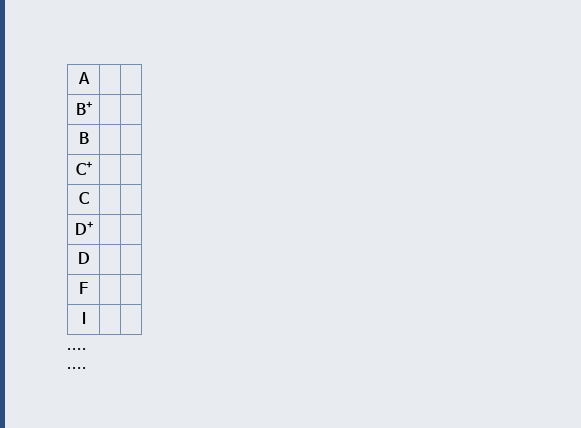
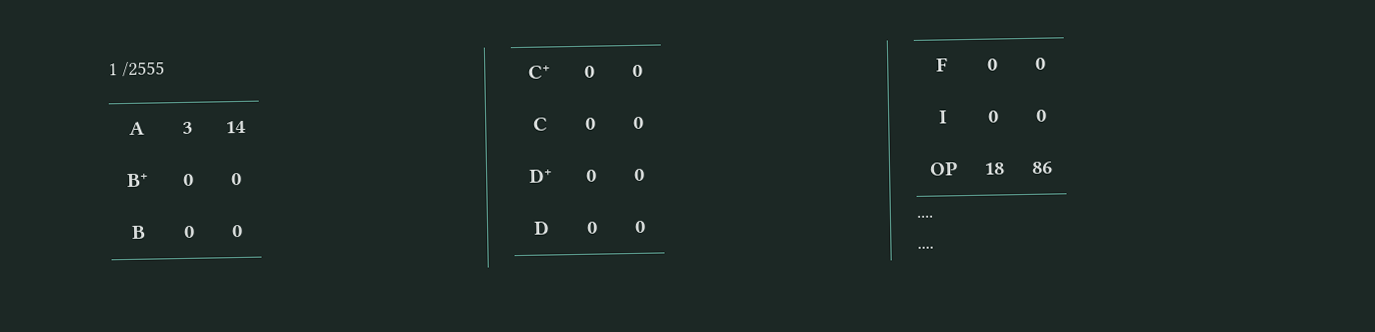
(77, 78) none -> [108,61,166,78] 1 /2555 //
(90, 78) | -> [182,121,193,134] [224,120,246,134] 3 | 14
(92, 108) | -> [183,173,194,186] [230,172,242,186] 0 | 0
(89, 138) | -> [183,225,195,238] [230,224,243,238] 0 | 0
(92, 168) | -> [584,65,595,78] [631,64,643,77] 0 | 0
(89, 198) | -> [585,117,596,130] [632,116,644,129] 0 | 0
(93, 228) | -> [586,169,597,182] [633,168,645,181] 0 | 0
(90, 258) | -> [586,221,598,234] [633,220,646,233] 0 | 0
[81,312,86,324] | // I | | -> [987,58,998,71] [1034,57,1046,70] [939,110,947,124] [988,110,999,123] [1035,109,1047,122] [929,161,958,176] [983,162,1005,175] [1030,161,1053,174] 0 | 0 // I | 0 | 0 // OP | 18 | 86

